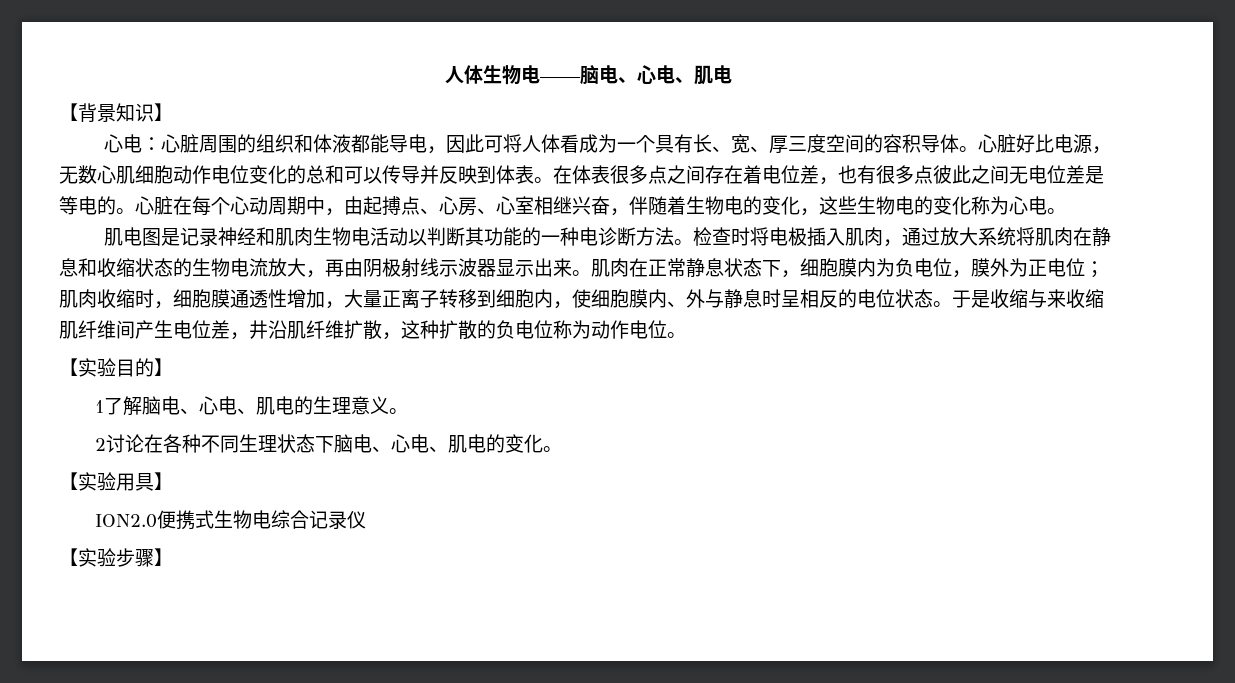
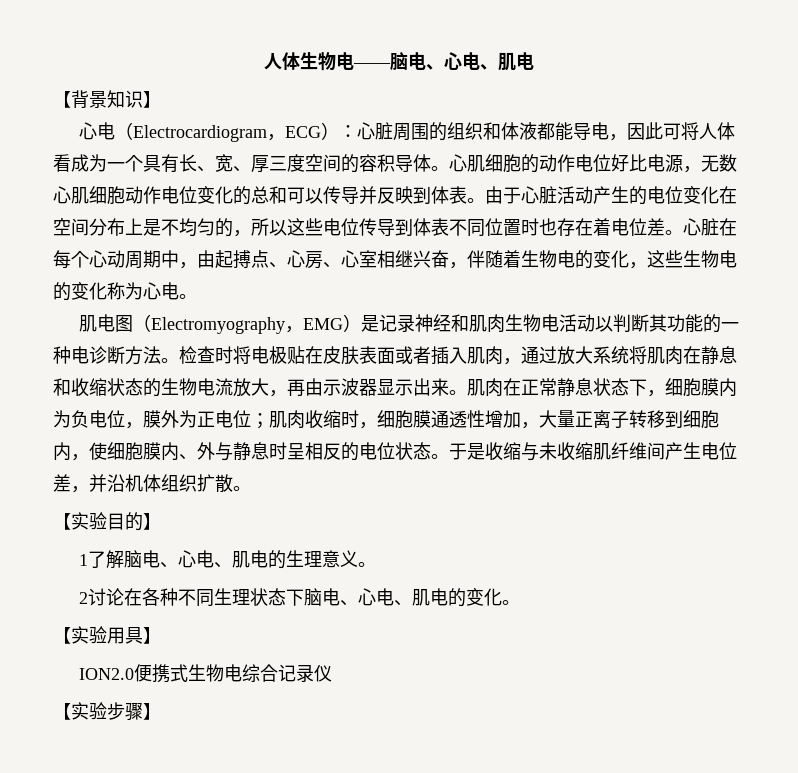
(142, 143) none -> [115,122,340,142] （Electrocardiogram，ECG）
[996,134,1016,153] 脏 -> [467,154,611,173] 肌细胞的动作电位
[553,165,1104,185] [59,196,116,215] 在体表很多点之间存在着电位差，也有很多点彼此之间无电位差是等电的 -> [485,186,737,205] [53,218,665,237] 由于心脏活动产生的电位变化在空间分布上是不均匀的，所以这些电位传导到体表不同位置时也存在着电位差
(161, 237) none -> [133,314,362,334] （Electromyography，EMG）
(807, 236) none -> [287,346,431,365] 贴在皮肤表面或者
[363,258,439,277] 阴极射线 -> (323, 387) none
[1047,289,1066,308] 来 -> [539,442,557,460] 未
[249,320,667,340] 井沿肌纤维扩散，这种扩散的负电位称为动作电位 -> [89,474,233,493] 并沿机体组织扩散

